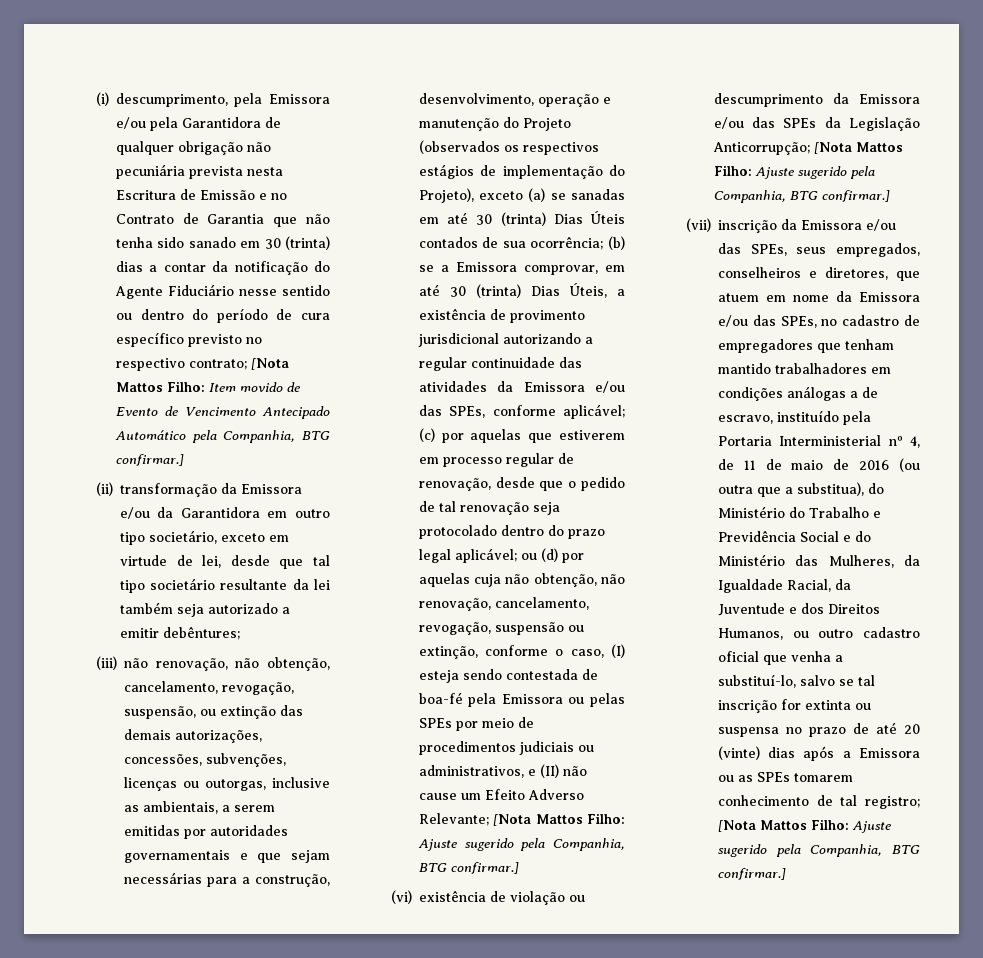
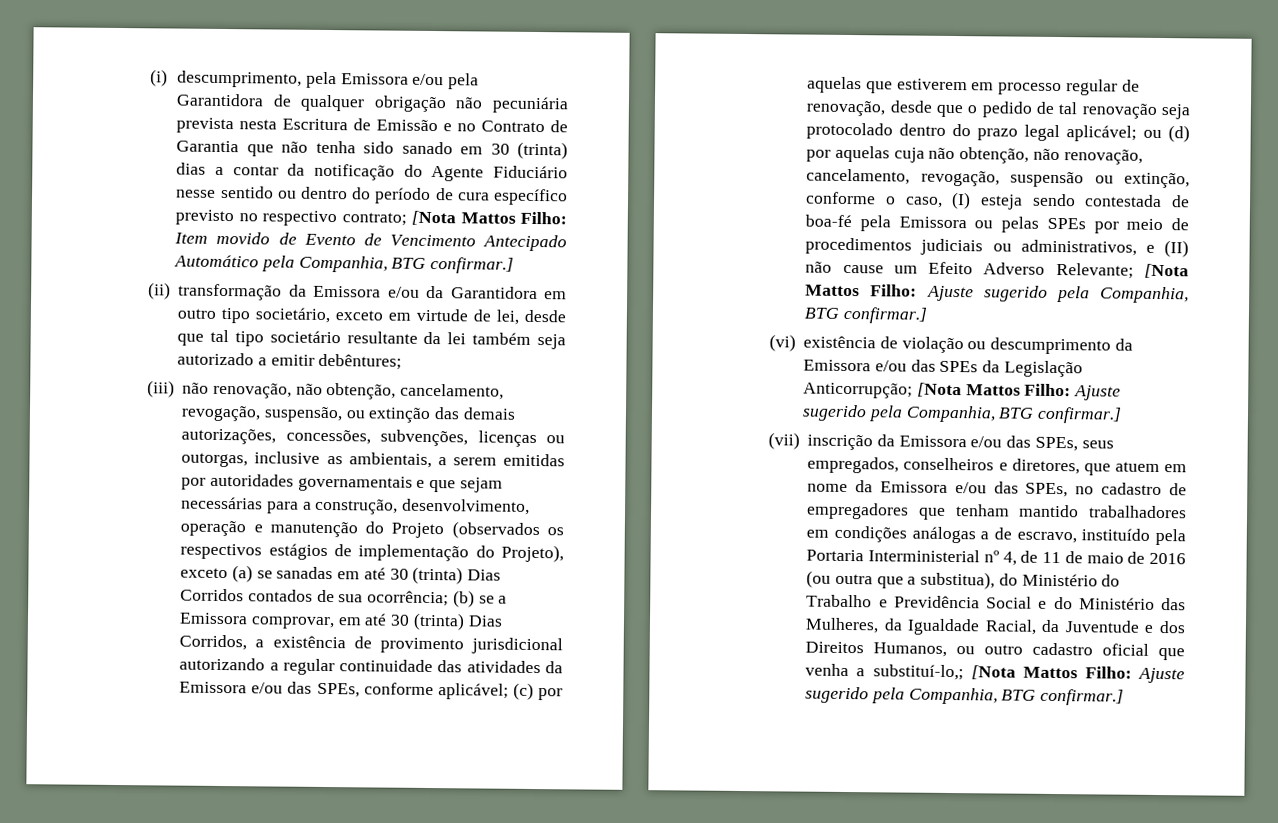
[591,211,625,224] Úteis -> [180,588,245,602] Corridos
[569,283,607,298] Úteis, -> [179,634,248,651] Corridos,
[717,674,875,688] [717,699,871,713] [717,722,920,737] [717,746,920,761] [717,772,853,782] [717,795,920,809] substituí-lo, salvo se tal inscrição for extinta ou suspensa no prazo de até 20 (vinte) dias após a Emissora ou as SPEs tomarem conhecimento de tal registro; -> [872,664,964,681] substituí-lo,;

